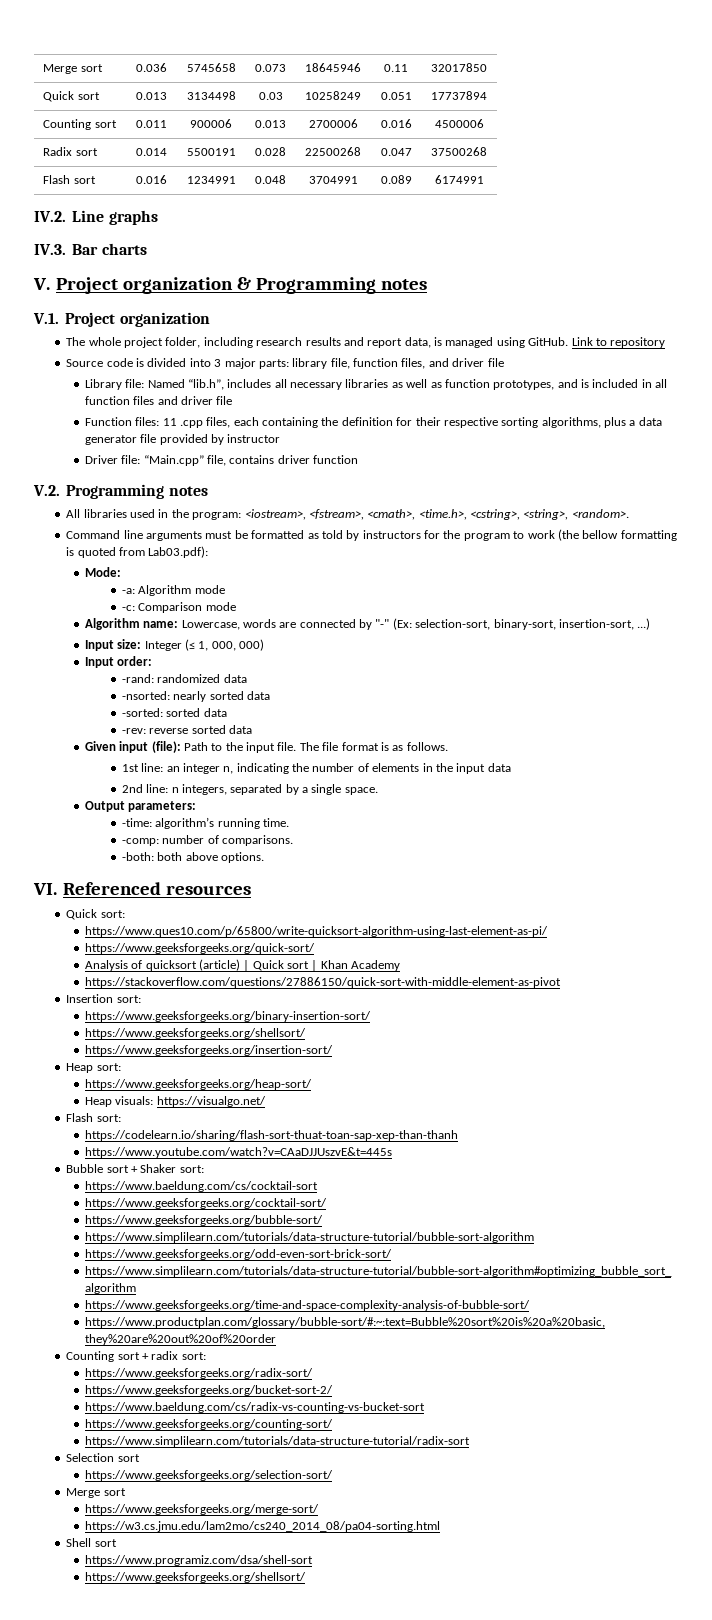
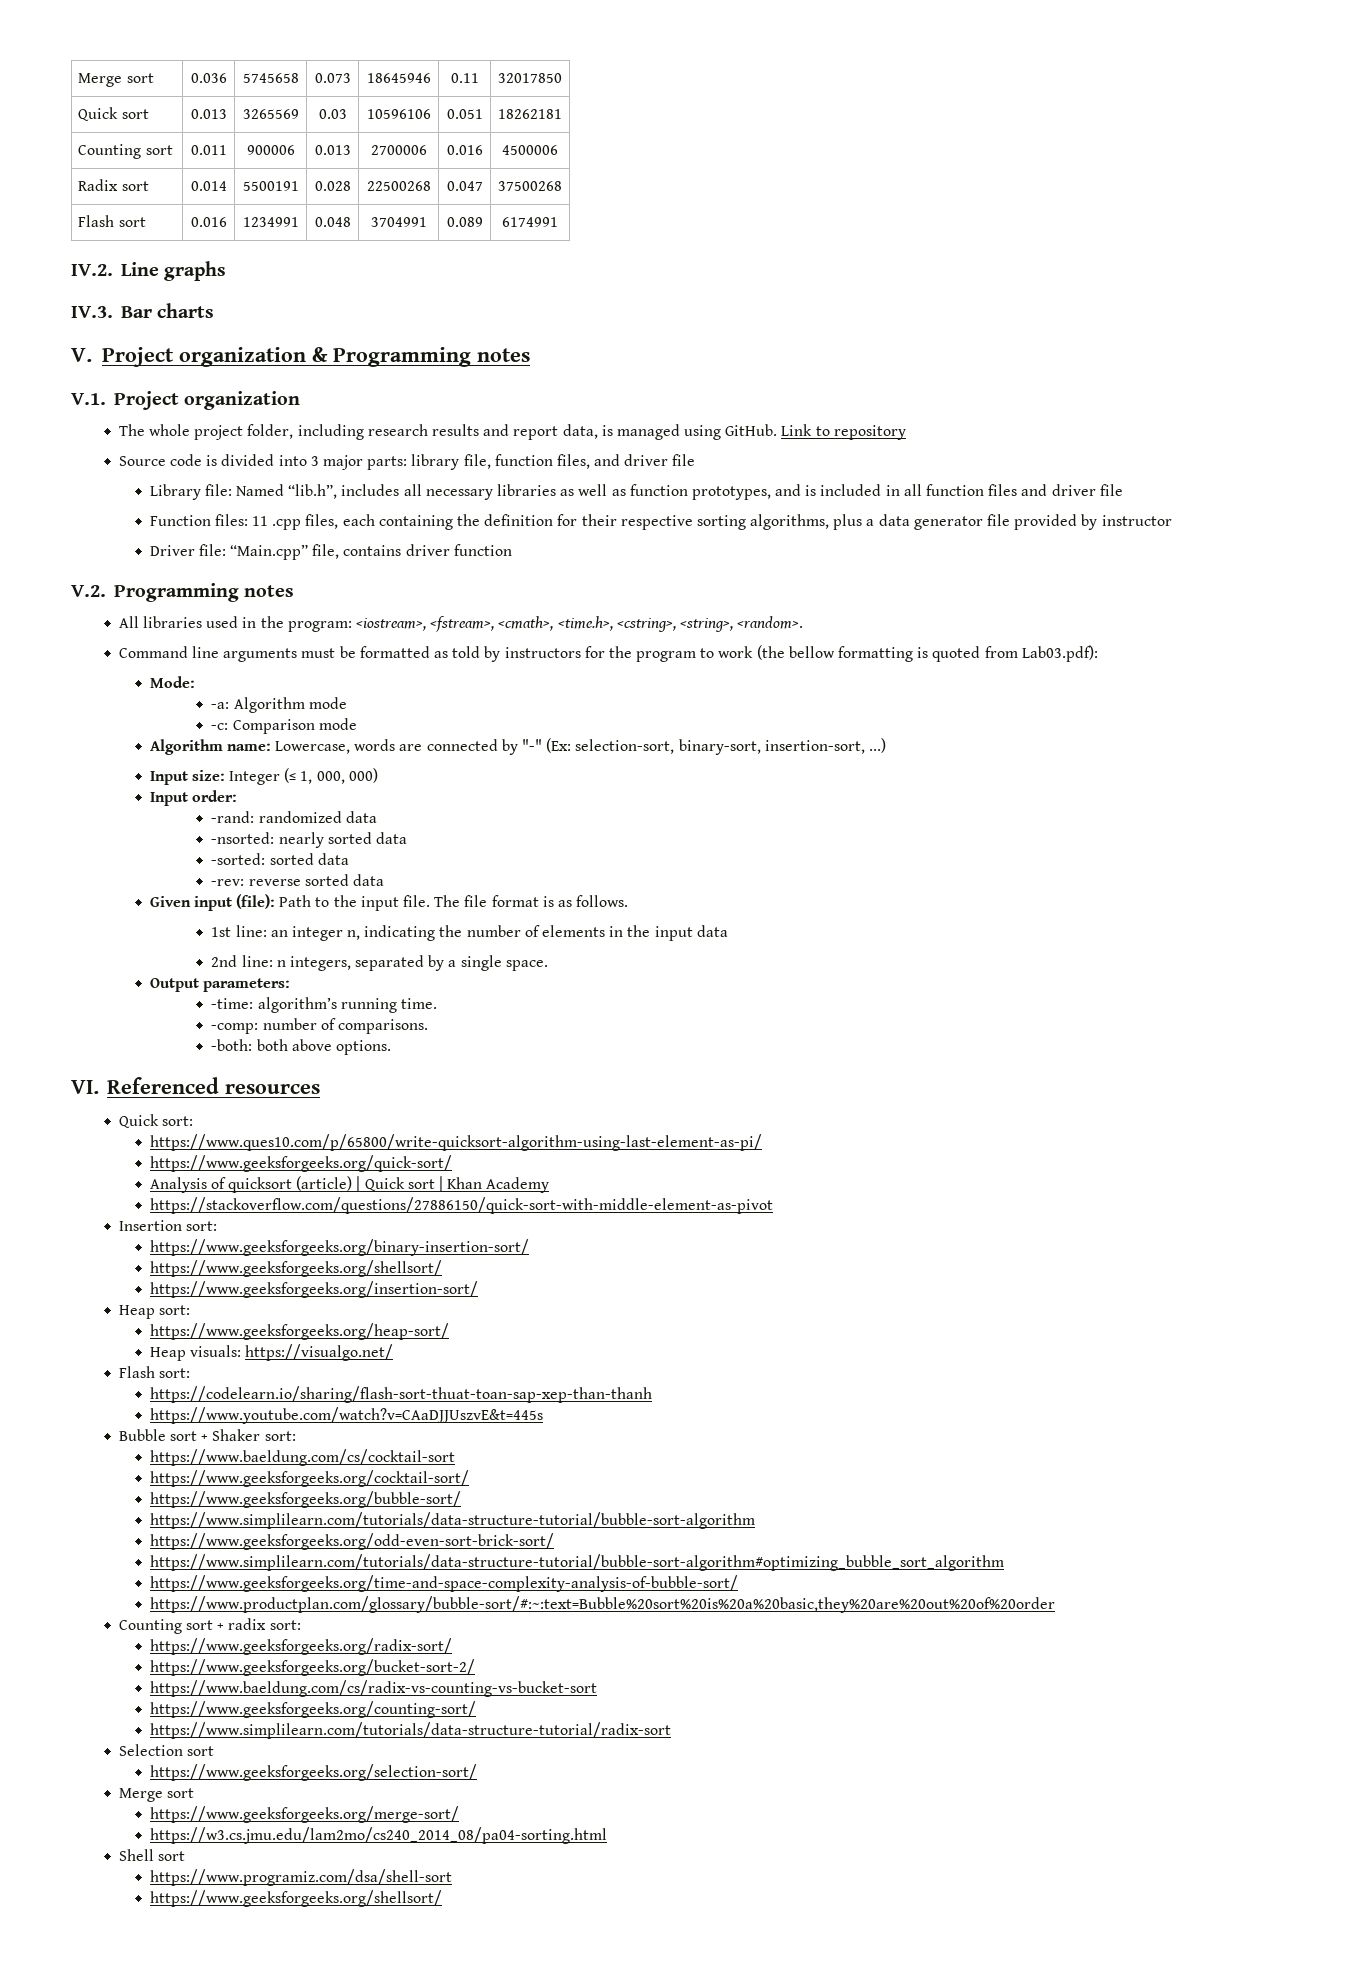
[186,91,236,100] 3134498 -> [242,109,299,119] 3265569
[305,91,361,100] 10258249 -> [366,109,431,119] 10596106
[431,91,487,100] 17737894 -> [498,109,562,119] 18262181

